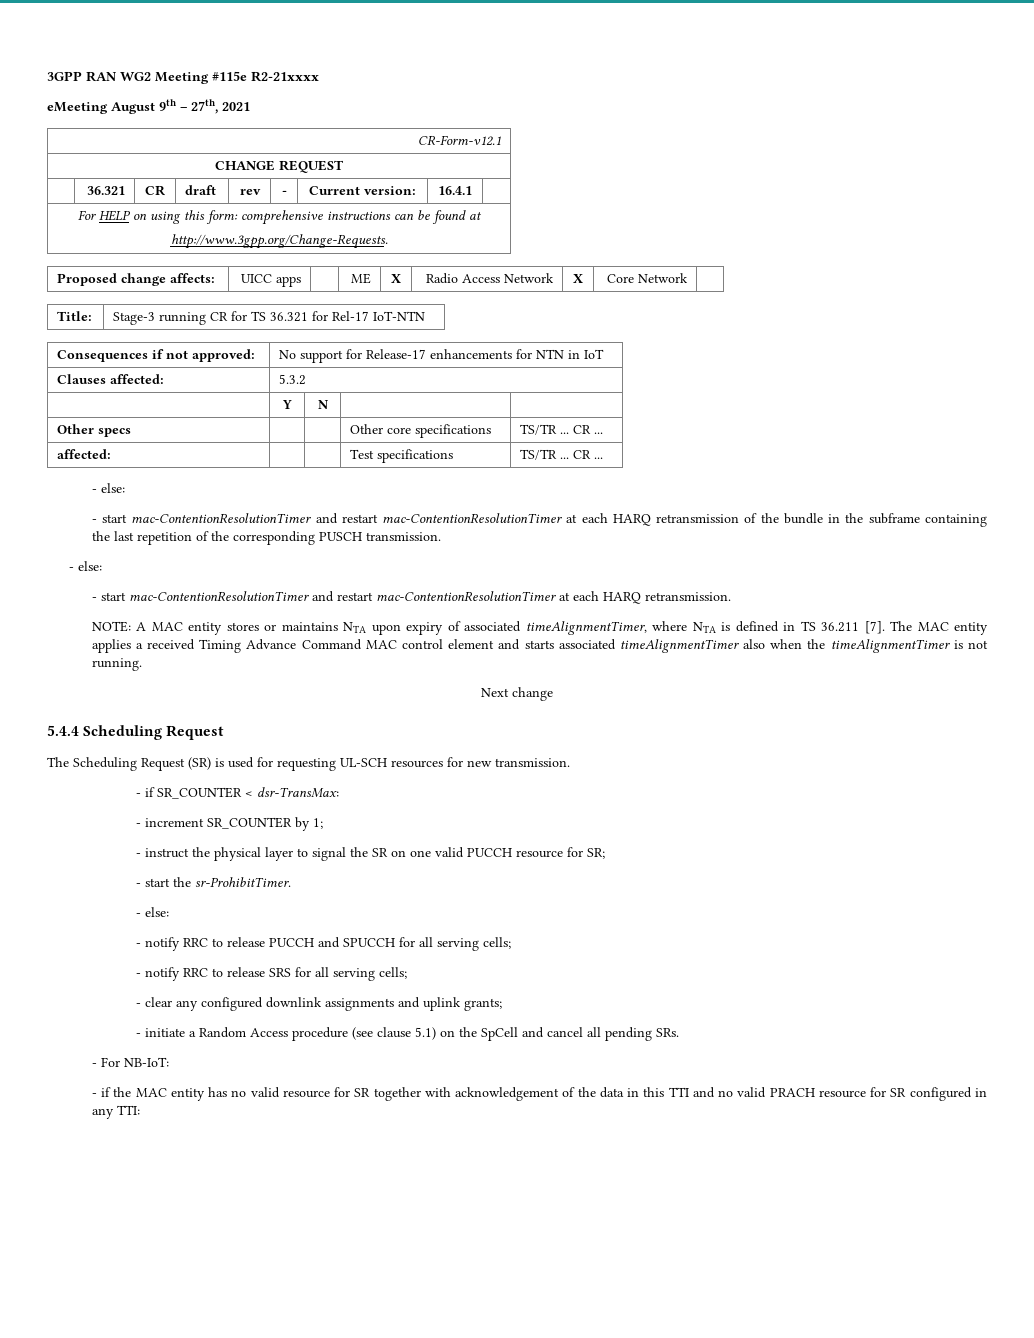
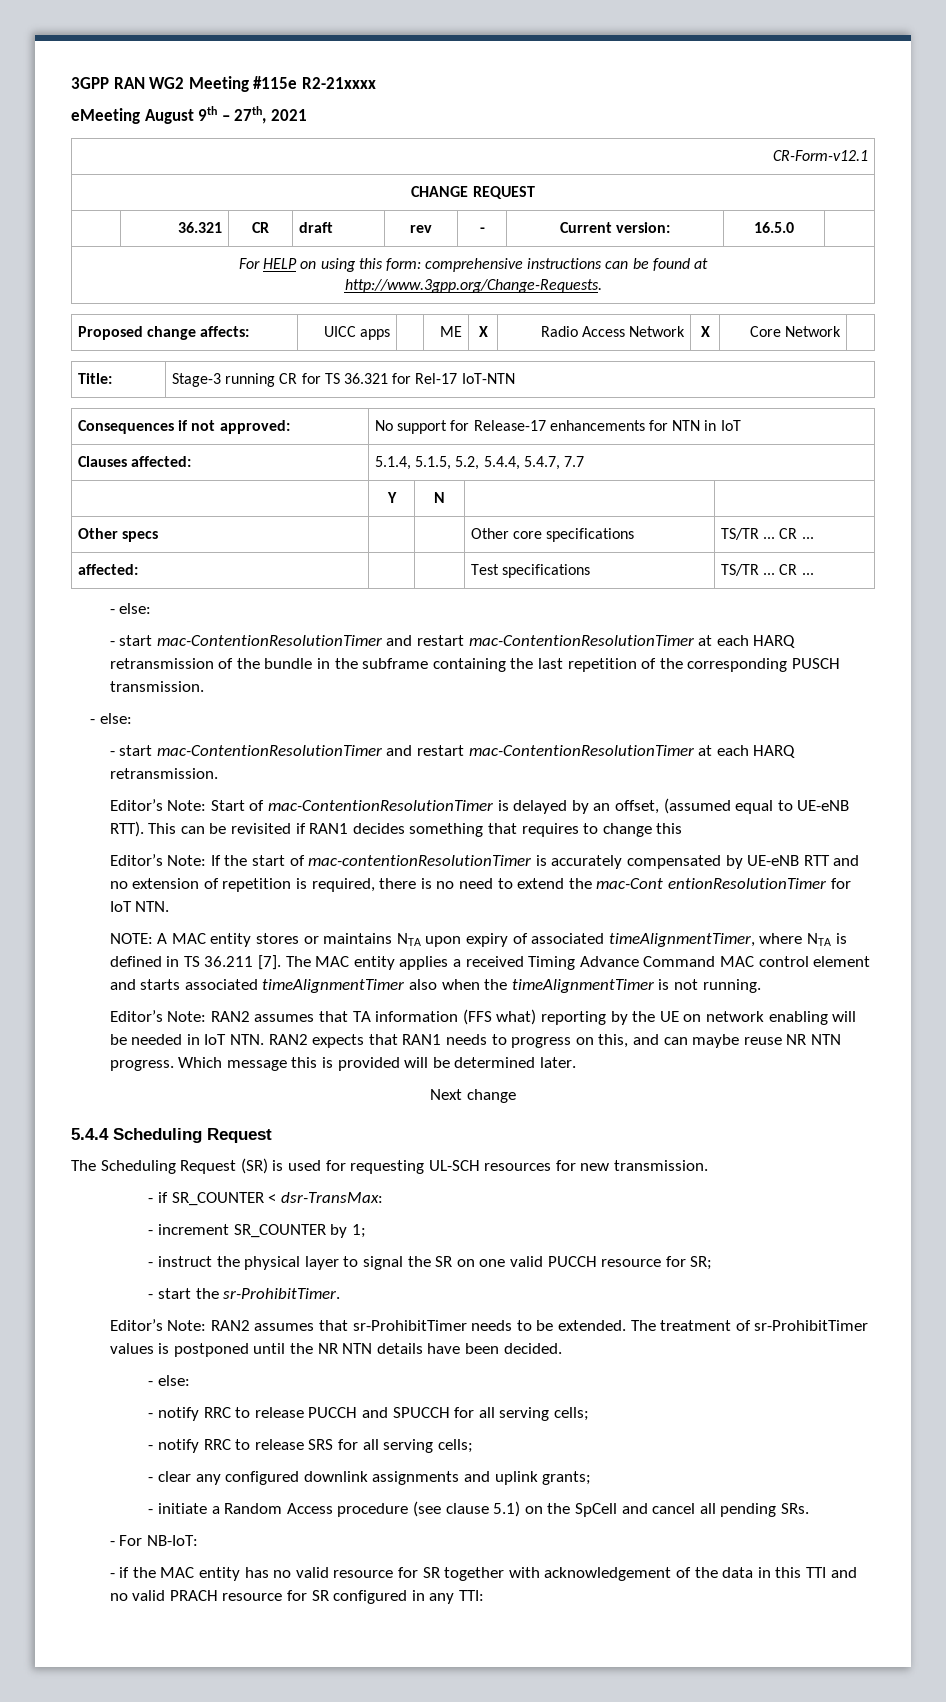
[438,186,472,195] 16.4.1 -> [754,222,794,233] 16.5.0
[279,374,307,385] 5.3.2 -> [375,456,585,470] 5.1.4, 5.1.5, 5.2, 5.4.4, 5.4.7, 7.7
(731, 596) none -> [109,798,850,814] [109,821,683,837] [109,854,860,869] [109,878,851,892] [109,901,170,912] // Editor’s Note: Start of mac-ContentionResolutionTimer is delayed by an offset, (assumed equal to UE-eNB RTT). This can be revisited if RAN1 decides something that requires to change this // Editor’s Note: If the start of mac-contentionResolutionTimer is accurately compensated by UE-eNB RTT and no extension of repetition is required, there is no need to extend the mac-Cont entionResolutionTimer for IoT NTN.
(142, 664) none -> [109,1009,857,1025] [109,1034,841,1048] [109,1057,577,1071] // Editor’s Note: RAN2 assumes that TA information (FFS what) reporting by the UE on network enabling will be needed in IoT NTN. RAN2 expects that RAN1 needs to progress on this, and can maybe reuse NR NTN progress. Which message this is provided will be determined later.
(292, 882) none -> [109,1319,869,1331] [109,1343,562,1357] // Editor’s Note: RAN2 assumes that sr-ProhibitTimer needs to be extended. The treatment of sr-ProhibitTimer values is postponed until the NR NTN details have been decided.

